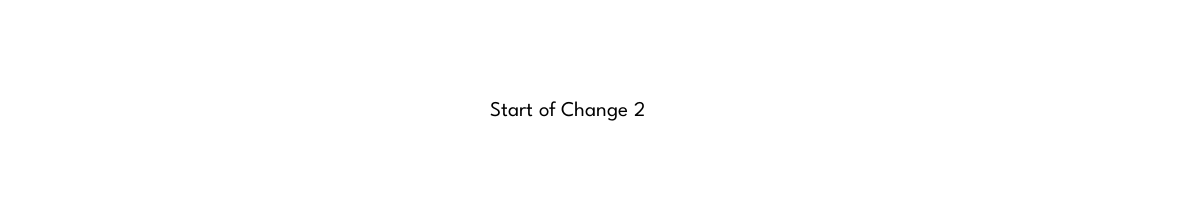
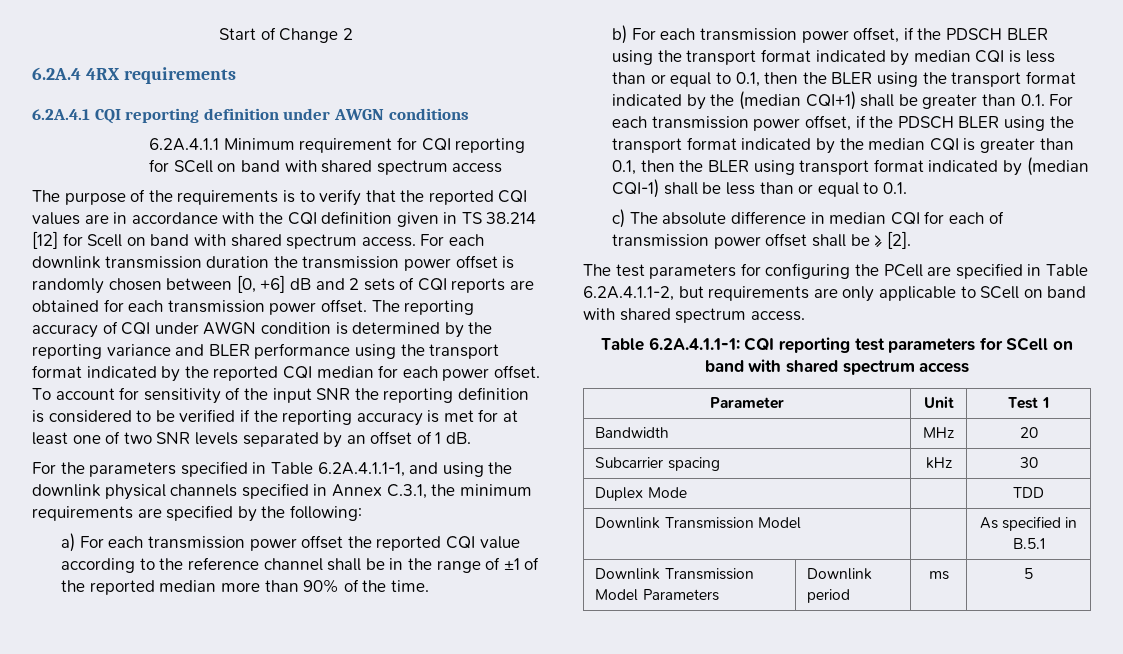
(646, 108) none -> [32,67,236,84] [32,108,469,124] [149,137,526,153] [149,159,503,175] [32,189,528,206] [32,211,537,227] [32,231,484,249] [32,255,515,271] [32,275,535,294] [32,299,475,315] [32,321,493,338] [32,343,500,359] [32,365,540,382] [32,387,529,404] [32,409,519,426] [32,431,472,448] [32,461,513,477] [32,483,532,500] [32,505,362,522] [61,533,520,552] [61,557,540,573] [61,579,430,595] [612,25,1048,44] [612,49,1055,66] [612,71,1076,87] [612,91,1074,110] [612,115,1074,131] [612,137,1074,154] [612,157,1089,176] [612,179,908,198] [612,209,1004,228] [612,231,911,249] [583,263,1088,279] [583,286,1087,302] [583,308,805,323] [601,337,1073,353] [704,359,970,375] [710,397,784,409] [923,396,954,408] [1008,397,1049,409] [595,427,670,438] [923,427,954,438] [1019,427,1038,438] [595,457,720,471] [925,457,952,469] [1019,457,1038,468] [595,487,687,501] [1013,487,1044,498] [595,517,801,529] [979,516,1078,531] [1012,538,1045,549] [595,568,754,580] [595,589,719,601] [807,568,873,580] [807,589,851,603] [928,571,949,580] [1024,568,1033,579] // 6.2A.4 4RX requirements // 6.2A.4.1 CQI reporting definition under AWGN conditions // 6.2A.4.1.1 Minimum requirement for CQI reporting for SCell on band with shared spectrum access // The purpose of the requirements is to verify that the reported CQI values are in accordance with the CQI definition given in TS 38.214 [12] for Scell on band with shared spectrum access. For each downlink transmission duration the transmission power offset is randomly chosen between [0, +6] dB and 2 sets of CQI reports are obtained for each transmission power offset. The reporting accuracy of CQI under AWGN condition is determined by the reporting variance and BLER performance using the transport format indicated by the reported CQI median for each power offset. To account for sensitivity of the input SNR the reporting definition is considered to be verified if the reporting accuracy is met for at least one of two SNR levels separated by an offset of 1 dB. // For the parameters specified in Table 6.2A.4.1.1-1, and using the downlink physical channels specified in Annex C.3.1, the minimum requirements are specified by the following: // a) For each transmission power offset the reported CQI value according to the reference channel shall be in the range of ±1 of the reported median more than 90% of the time. // b) For each transmission power offset, if the PDSCH BLER using the transport format indicated by median CQI is less than or equal to 0.1, then the BLER using the transport format indicated by the (median CQI+1) shall be greater than 0.1. For each transmission power offset, if the PDSCH BLER using the transport format indicated by the median CQI is greater than 0.1, then the BLER using transport format indicated by (median CQI-1) shall be less than or equal to 0.1. // c) The absolute difference in median CQI for each of transmission power offset shall be ≥ [2]. // The test parameters for configuring the PCell are specified in Table 6.2A.4.1.1-2, but requirements are only applicable to SCell on band with shared spectrum access. // Table 6.2A.4.1.1-1: CQI reporting test parameters for SCell on band with shared spectrum access // Parameter | Unit | Test 1 // Bandwidth | MHz | 20 // Subcarrier spacing | kHz | 30 // Duplex Mode | | TDD // Downlink Transmission Model | | As specified in B.5.1 // Downlink Transmission Model Parameters | Downlink period | ms | 5

